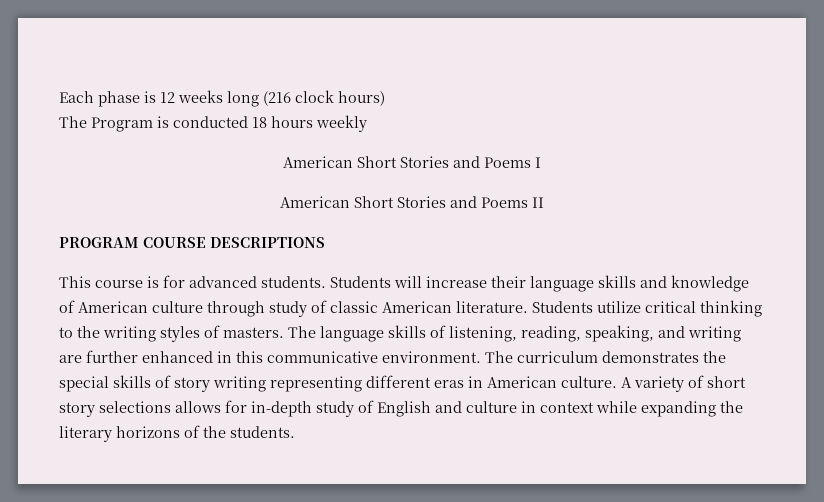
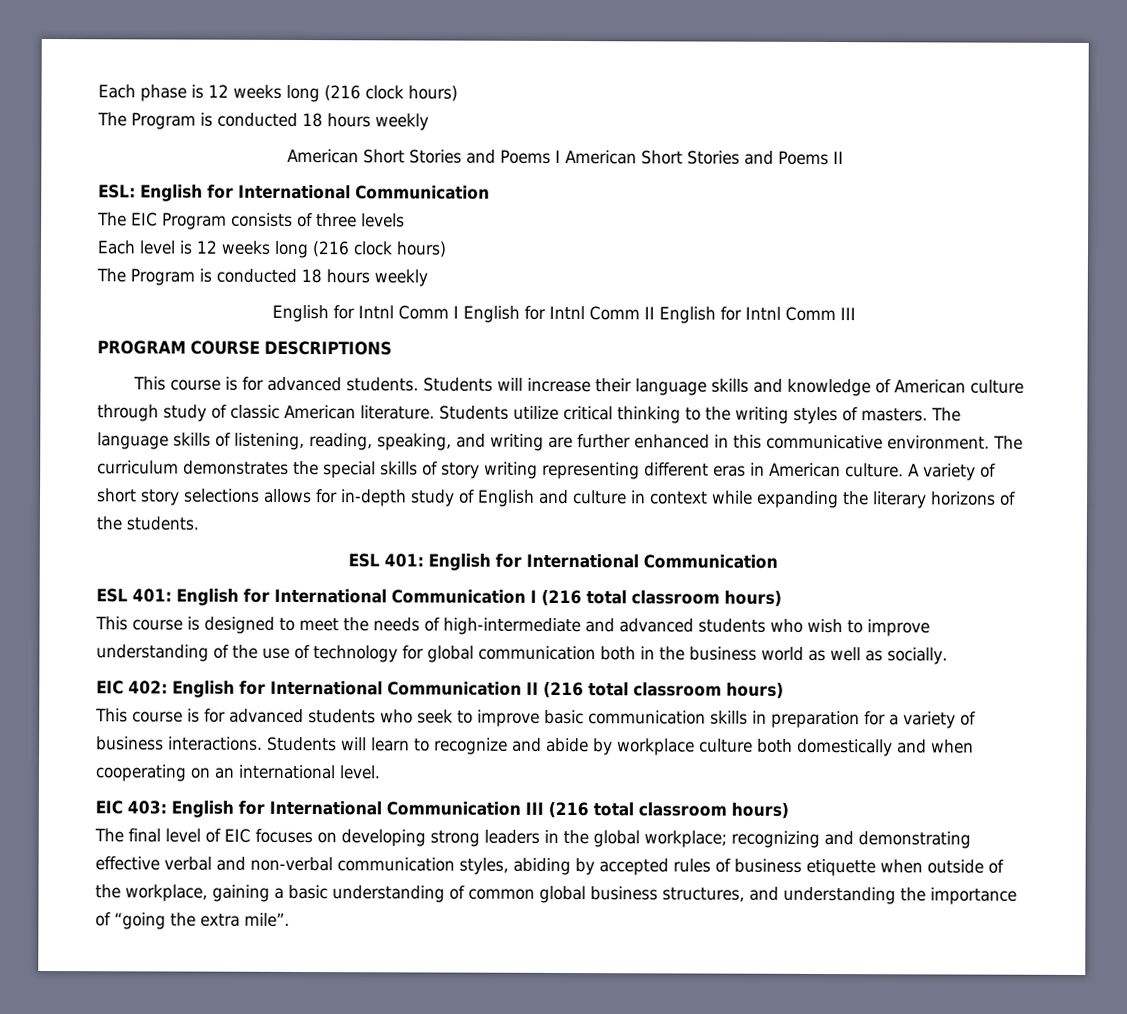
(541, 162) // -> (561, 156) none
(544, 202) none -> [98,184,490,202] [97,212,405,230] [97,240,447,259] [96,268,428,287] [272,304,856,324] // ESL: English for International Communication // The EIC Program consists of three levels // Each level is 12 weeks long (216 clock hours) // The Program is conducted 18 hours weekly // English for Intnl Comm I English for Intnl Comm II English for Intnl Comm III
(295, 432) none -> [348,553,778,571] [96,588,782,607] [95,616,930,637] [96,644,948,665] [96,680,784,699] [95,708,976,729] [96,736,974,757] [95,764,381,782] [95,800,789,819] [94,828,971,849] [95,856,1004,877] [95,884,1017,905] [95,912,290,930] // ESL 401: English for International Communication // ESL 401: English for International Communication I (216 total classroom hours) // This course is designed to meet the needs of high-intermediate and advanced students who wish to improve understanding of the use of technology for global communication both in the business world as well as socially. // EIC 402: English for International Communication II (216 total classroom hours) // This course is for advanced students who seek to improve basic communication skills in preparation for a variety of business interactions. Students will learn to recognize and abide by workplace culture both domestically and when cooperating on an international level. // EIC 403: English for International Communication III (216 total classroom hours) // The final level of EIC focuses on developing strong leaders in the global workplace; recognizing and demonstrating effective verbal and non-verbal communication styles, abiding by accepted rules of business etiquette when outside of the workplace, gaining a basic understanding of common global business structures, and understanding the importance of “going the extra mile”.

